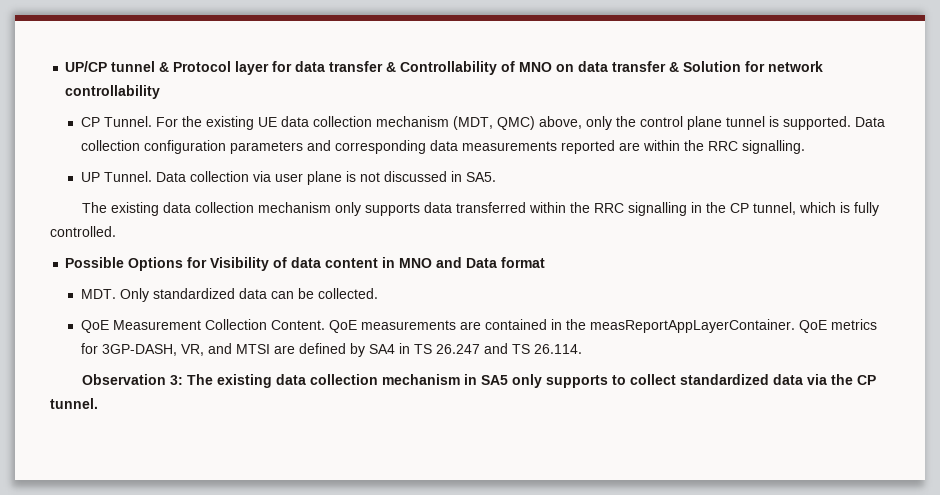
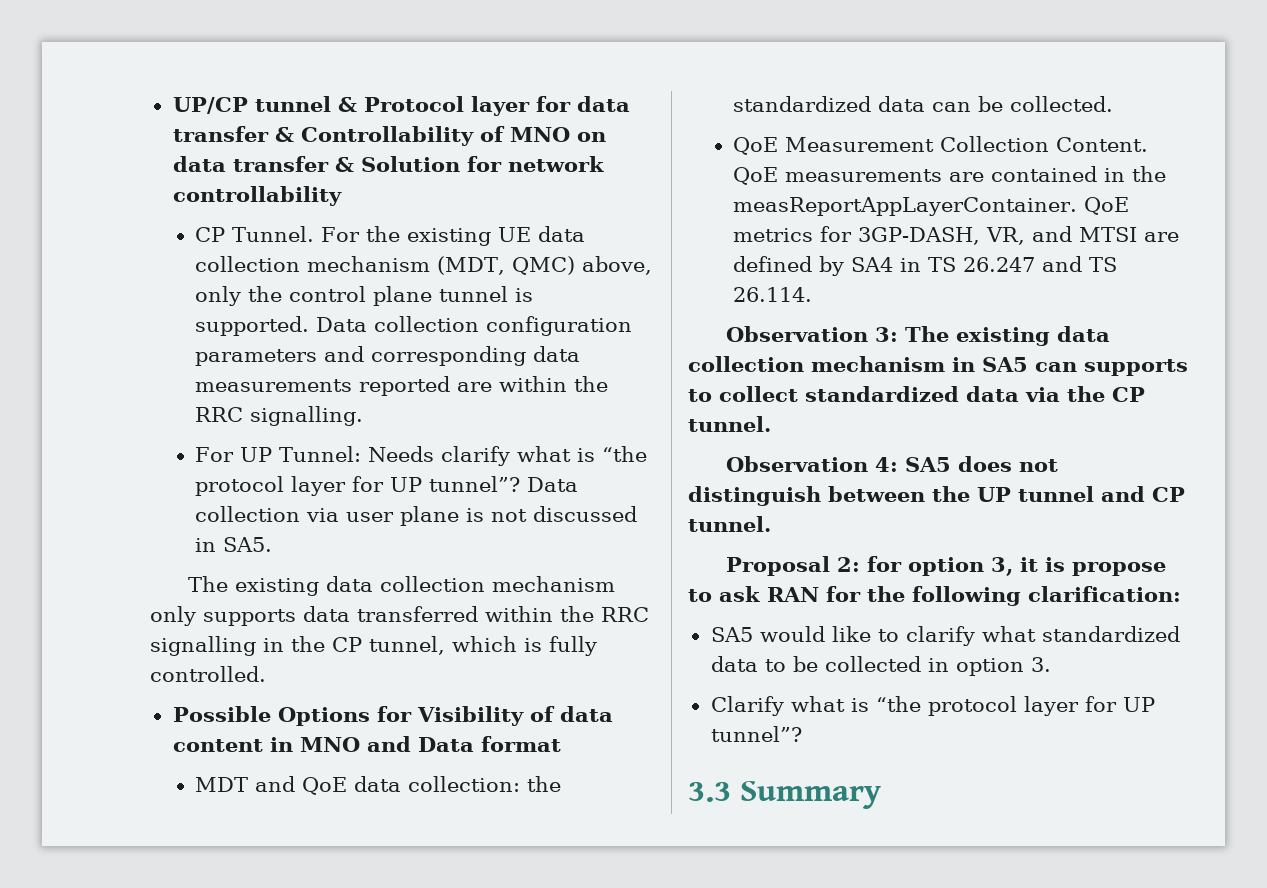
[81,171,153,182] UP Tunnel. -> [195,446,648,466] [195,476,521,496] For UP Tunnel: Needs clarify what is “the protocol layer for UP tunnel”?
[81,288,150,302] MDT. Only -> [195,776,562,795] MDT and QoE data collection: the
[512,374,543,388] only -> [1035,362,1077,372] can
(98, 403) none -> [725,456,1058,472] [688,486,1185,506] [688,516,771,532] [725,556,1166,576] [688,586,1181,606] [710,626,1180,646] [710,656,1051,676] [710,696,1155,716] [710,726,802,742] [688,781,881,809] // Observation 4: SA5 does not distinguish between the UP tunnel and CP tunnel. // Proposal 2: for option 3, it is propose to ask RAN for the following clarification: // SA5 would like to clarify what standardized data to be collected in option 3. // Clarify what is “the protocol layer for UP tunnel”? // 3.3 Summary

